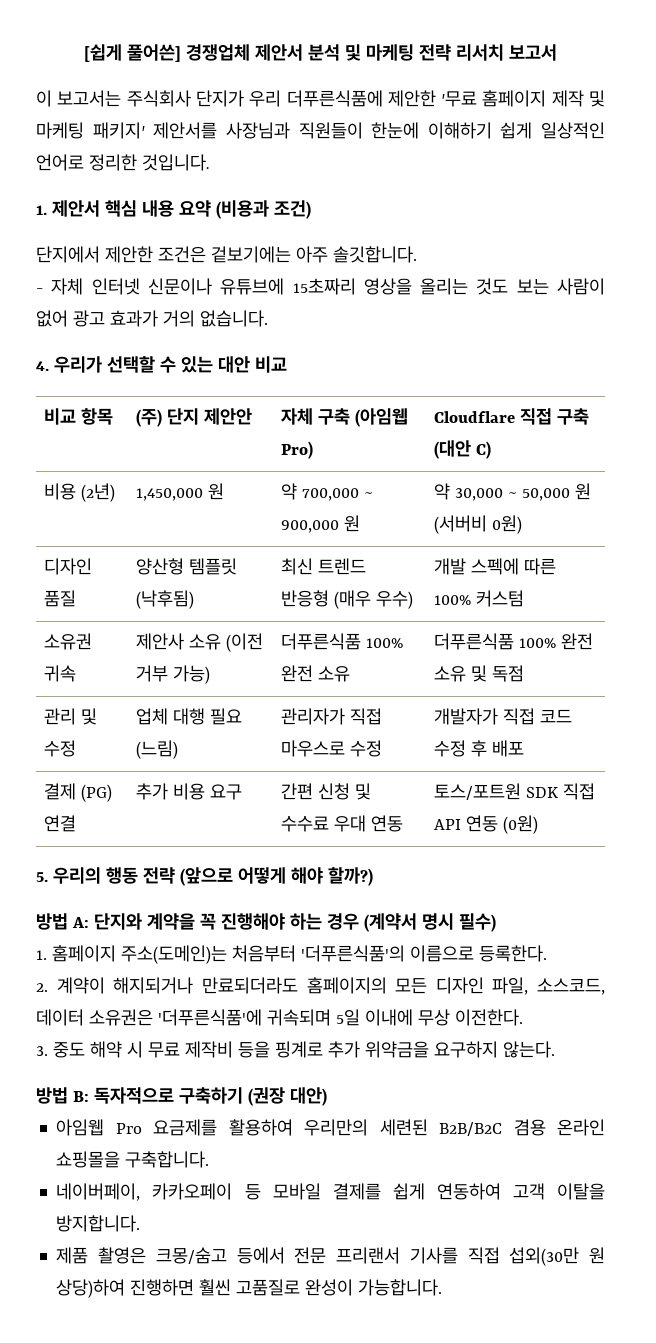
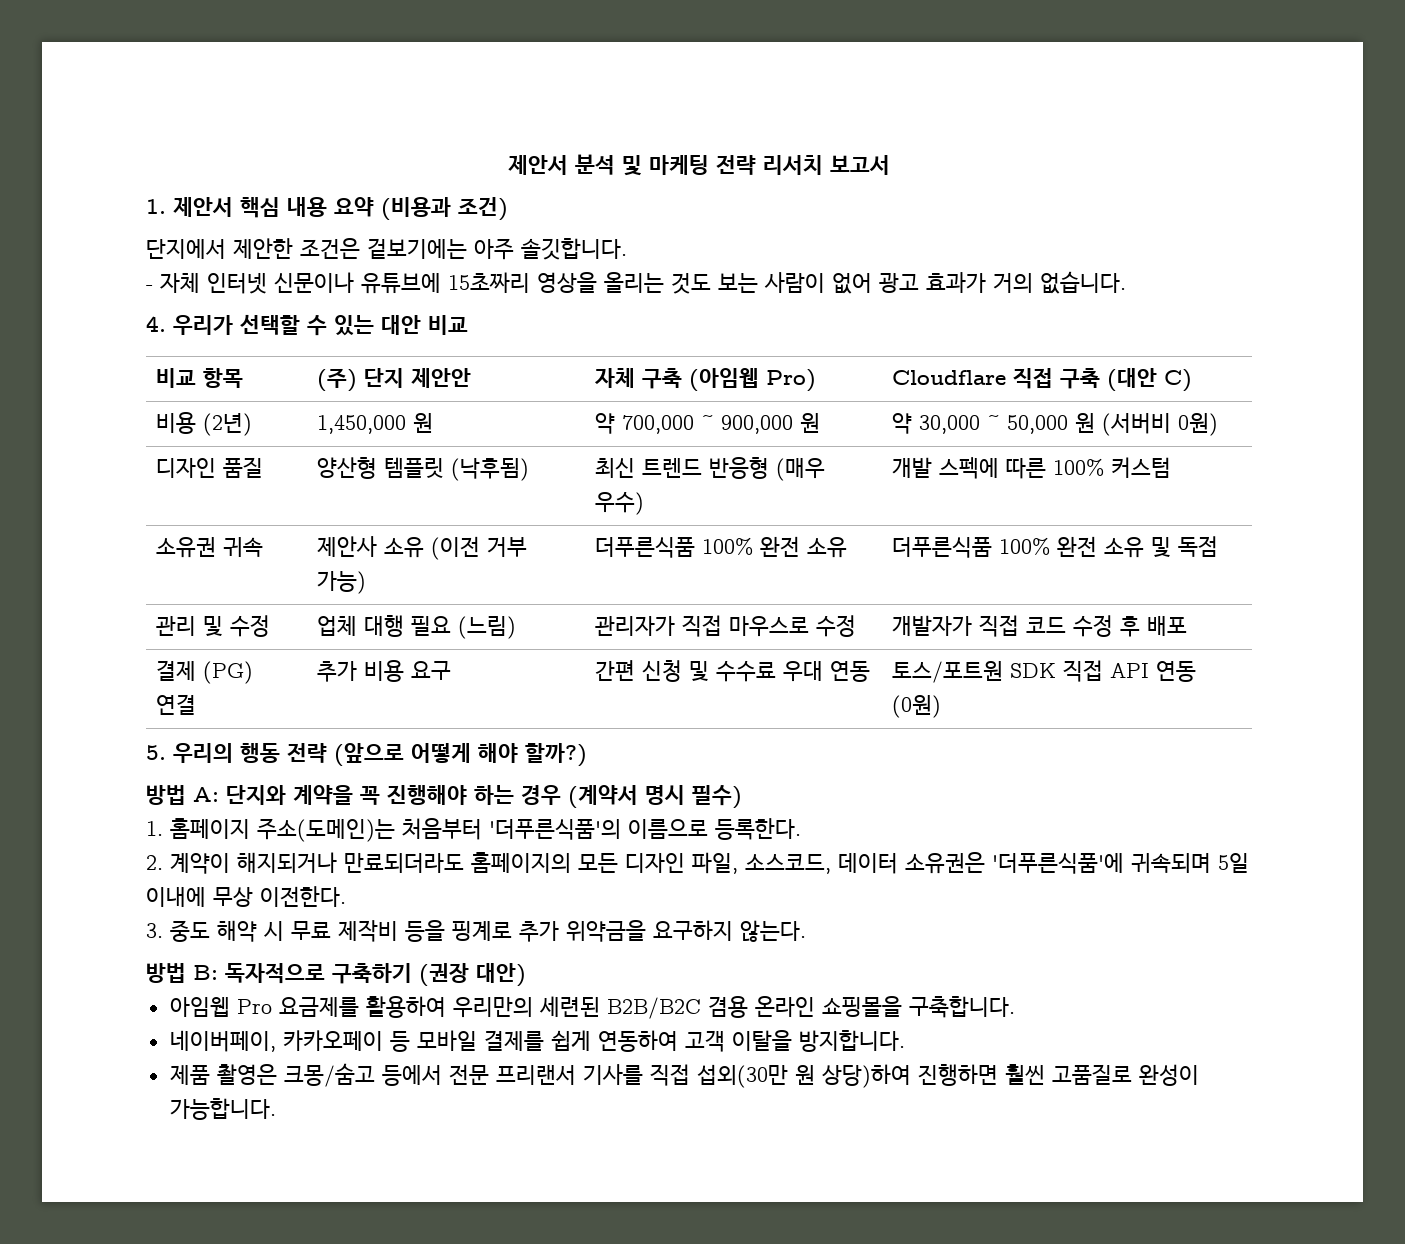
[84,44,251,62] [쉽게 풀어쓴] 경쟁업체 -> (508, 165) none
[36,90,605,107] [36,122,605,139] [36,154,210,171] // 이 보고서는 주식회사 단지가 우리 더푸른식품에 제안한 '무료 홈페이지 제작 및 마케팅 패키지' 제안서를 사장님과 직원들이 한눈에 이해하기 쉽게 일상적인 언어로 정리한 것입니다. -> (890, 165) none

